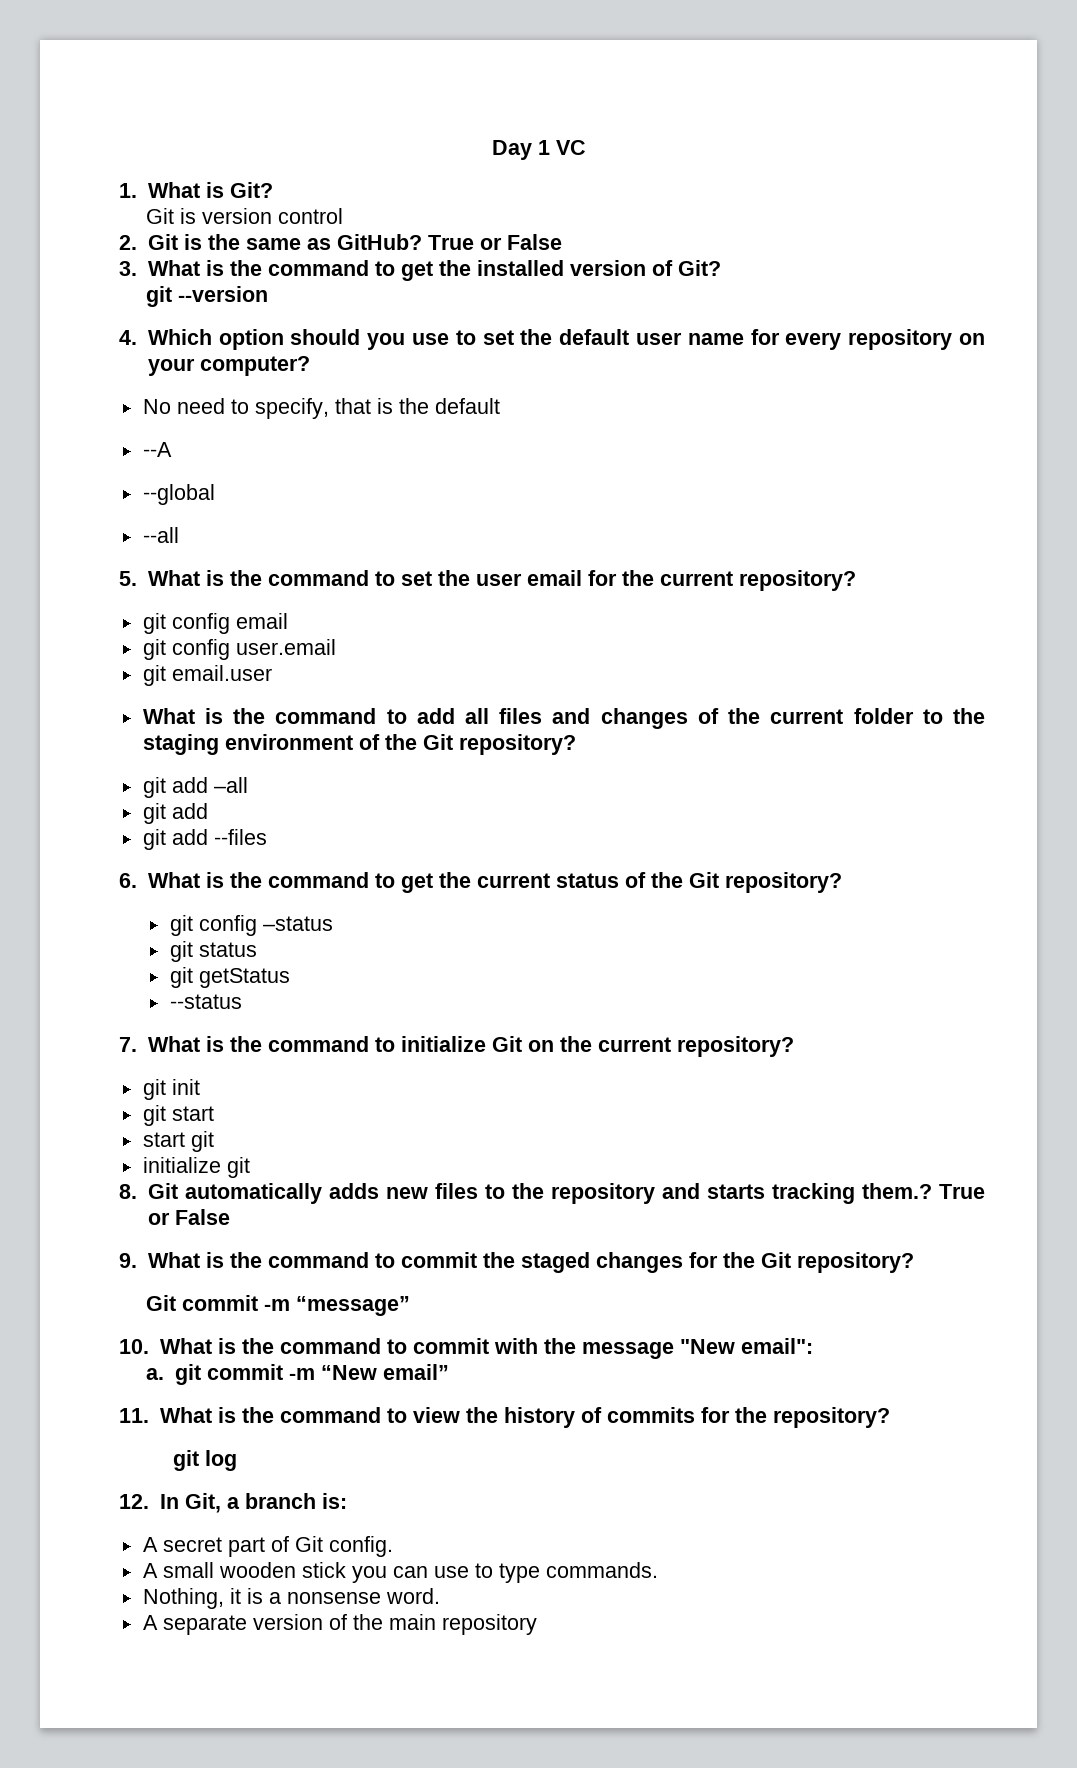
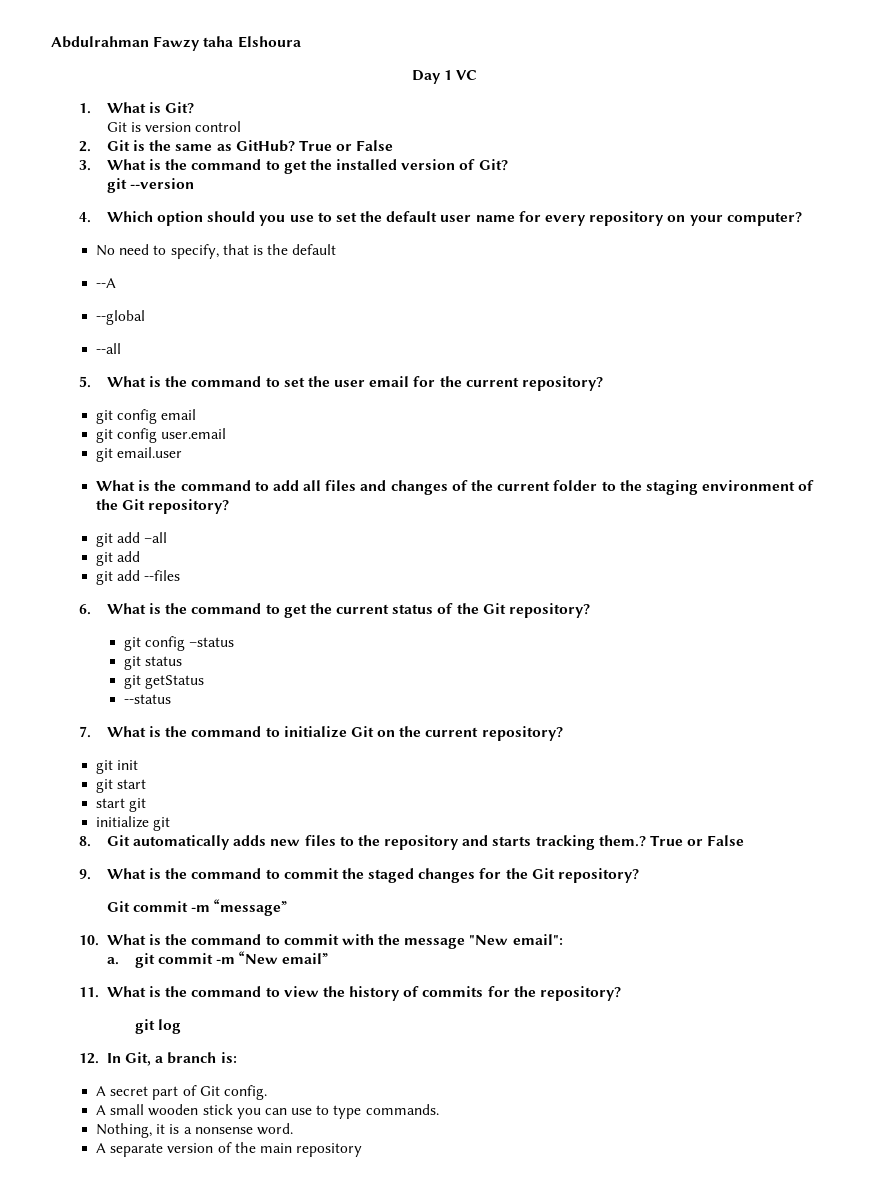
(491, 150) none -> [51,36,301,51] Abdulrahman Fawzy taha Elshoura //

